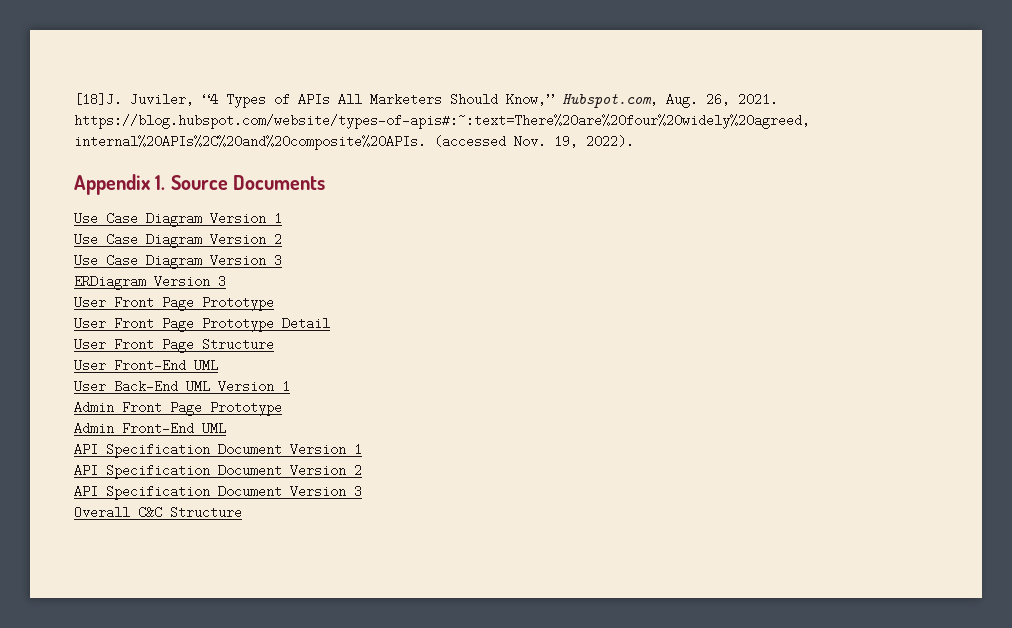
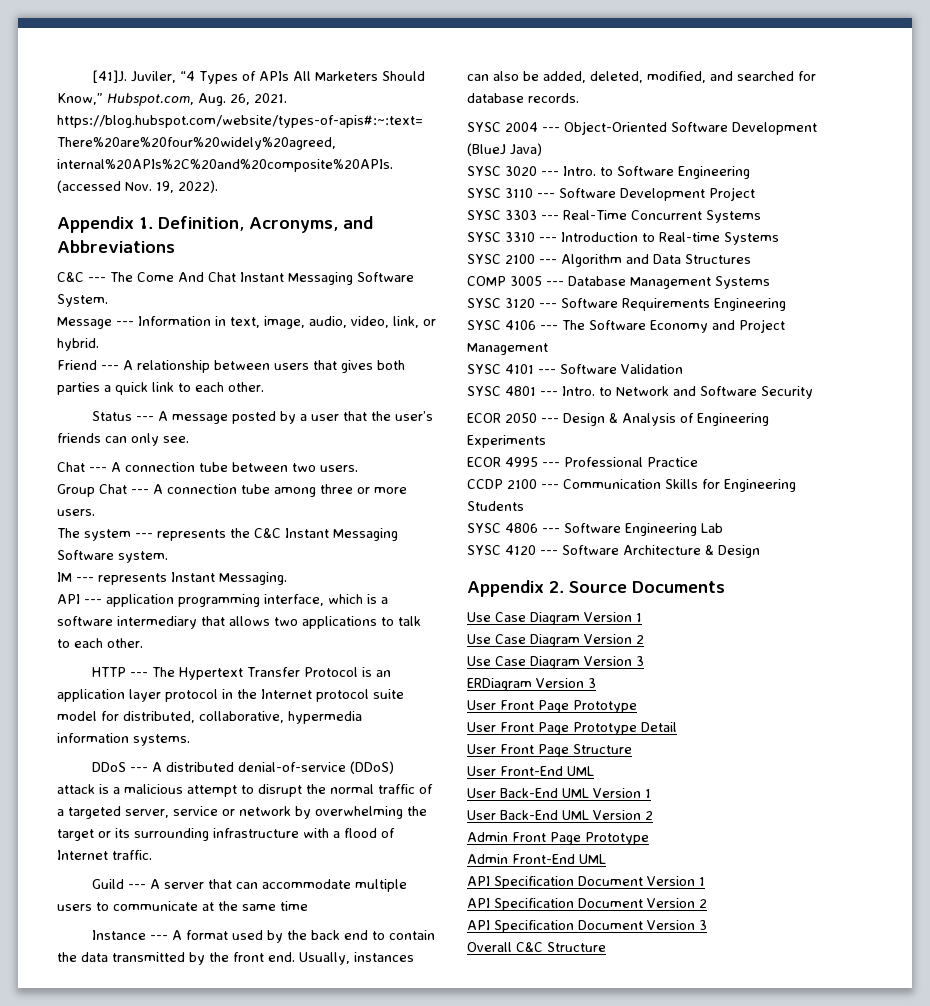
[74,93,122,106] [18]J. -> [92,70,128,83] [41]J.
(166, 182) none -> [158,216,373,233] [57,240,175,253] [57,272,414,285] [57,294,108,307] [57,316,436,329] [57,338,99,351] [57,360,405,373] [57,382,264,395] [92,411,434,424] [57,433,189,446] [57,462,358,472] [57,484,407,497] [57,509,95,516] [57,528,398,541] [57,550,168,563] [57,572,287,585] [57,594,388,607] [57,616,421,629] [57,638,143,648] [92,667,392,680] [57,689,404,702] [57,711,362,724] [57,733,190,746] [92,761,395,774] [57,784,433,797] [57,806,427,819] [57,828,395,841] [57,850,152,860] [92,879,408,892] [57,901,308,911] [92,930,436,943] [57,952,414,965] [467,71,816,83] [467,93,579,103] [467,121,817,135] [467,143,542,156] [467,166,750,179] [467,187,755,201] [467,210,761,223] [467,232,779,245] [467,254,751,267] [467,276,770,289] [467,298,786,311] [467,319,785,333] [467,343,548,355] [467,364,683,374] [467,386,813,399] [467,413,769,426] [467,435,546,448] [467,457,698,467] [467,479,796,492] [467,501,524,511] [467,523,723,536] [467,545,760,558] [467,580,564,597] Definition, Acronyms, and Abbreviations // C&C --- The Come And Chat Instant Messaging Software System. // Message --- Information in text, image, audio, video, link, or hybrid. // Friend --- A relationship between users that gives both parties a quick link to each other. // Status --- A message posted by a user that the user’s friends can only see. // Chat --- A connection tube between two users. // Group Chat --- A connection tube among three or more users. // The system --- represents the C&C Instant Messaging Software system. // IM --- represents Instant Messaging. // API --- application programming interface, which is a software intermediary that allows two applications to talk to each other. // HTTP --- The Hypertext Transfer Protocol is an application layer protocol in the Internet protocol suite model for distributed, collaborative, hypermedia information systems. // DDoS --- A distributed denial-of-service (DDoS) attack is a malicious attempt to disrupt the normal traffic of a targeted server, service or network by overwhelming the target or its surrounding infrastructure with a flood of Internet traffic. // Guild --- A server that can accommodate multiple users to communicate at the same time // Instance --- A format used by the back end to contain the data transmitted by the front end. Usually, instances can also be added, deleted, modified, and searched for database records. // SYSC 2004 --- Object-Oriented Software Development (BlueJ Java) // SYSC 3020 --- Intro. to Software Engineering // SYSC 3110 --- Software Development Project // SYSC 3303 --- Real-Time Concurrent Systems // SYSC 3310 --- Introduction to Real-time Systems // SYSC 2100 --- Algorithm and Data Structures // COMP 3005 --- Database Management Systems // SYSC 3120 --- Software Requirements Engineering // SYSC 4106 --- The Software Economy and Project Management // SYSC 4101 --- Software Validation // SYSC 4801 --- Intro. to Network and Software Security // ECOR 2050 --- Design & Analysis of Engineering Experiments // ECOR 4995 --- Professional Practice // CCDP 2100 --- Communication Skills for Engineering Students // SYSC 4806 --- Software Engineering Lab // SYSC 4120 --- Software Architecture & Design // Appendix 2.
(290, 386) none -> [467,810,653,820] // User Back-End UML Version 2

